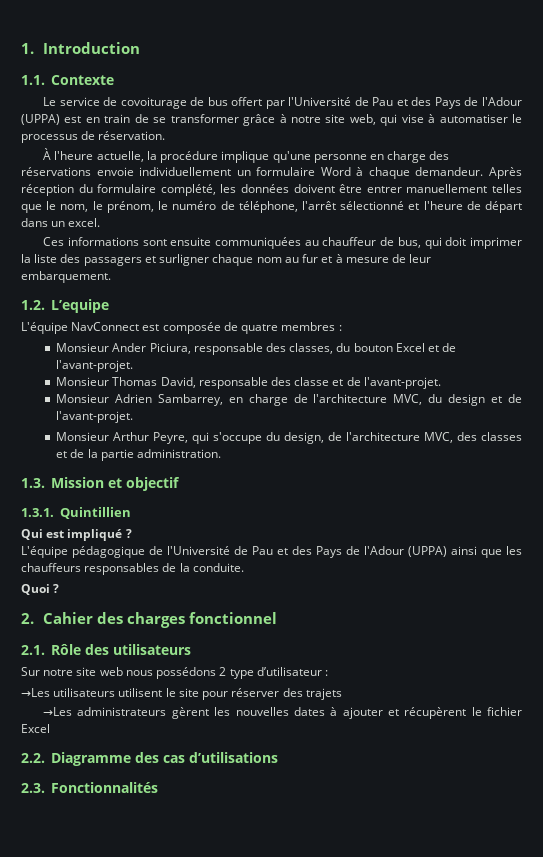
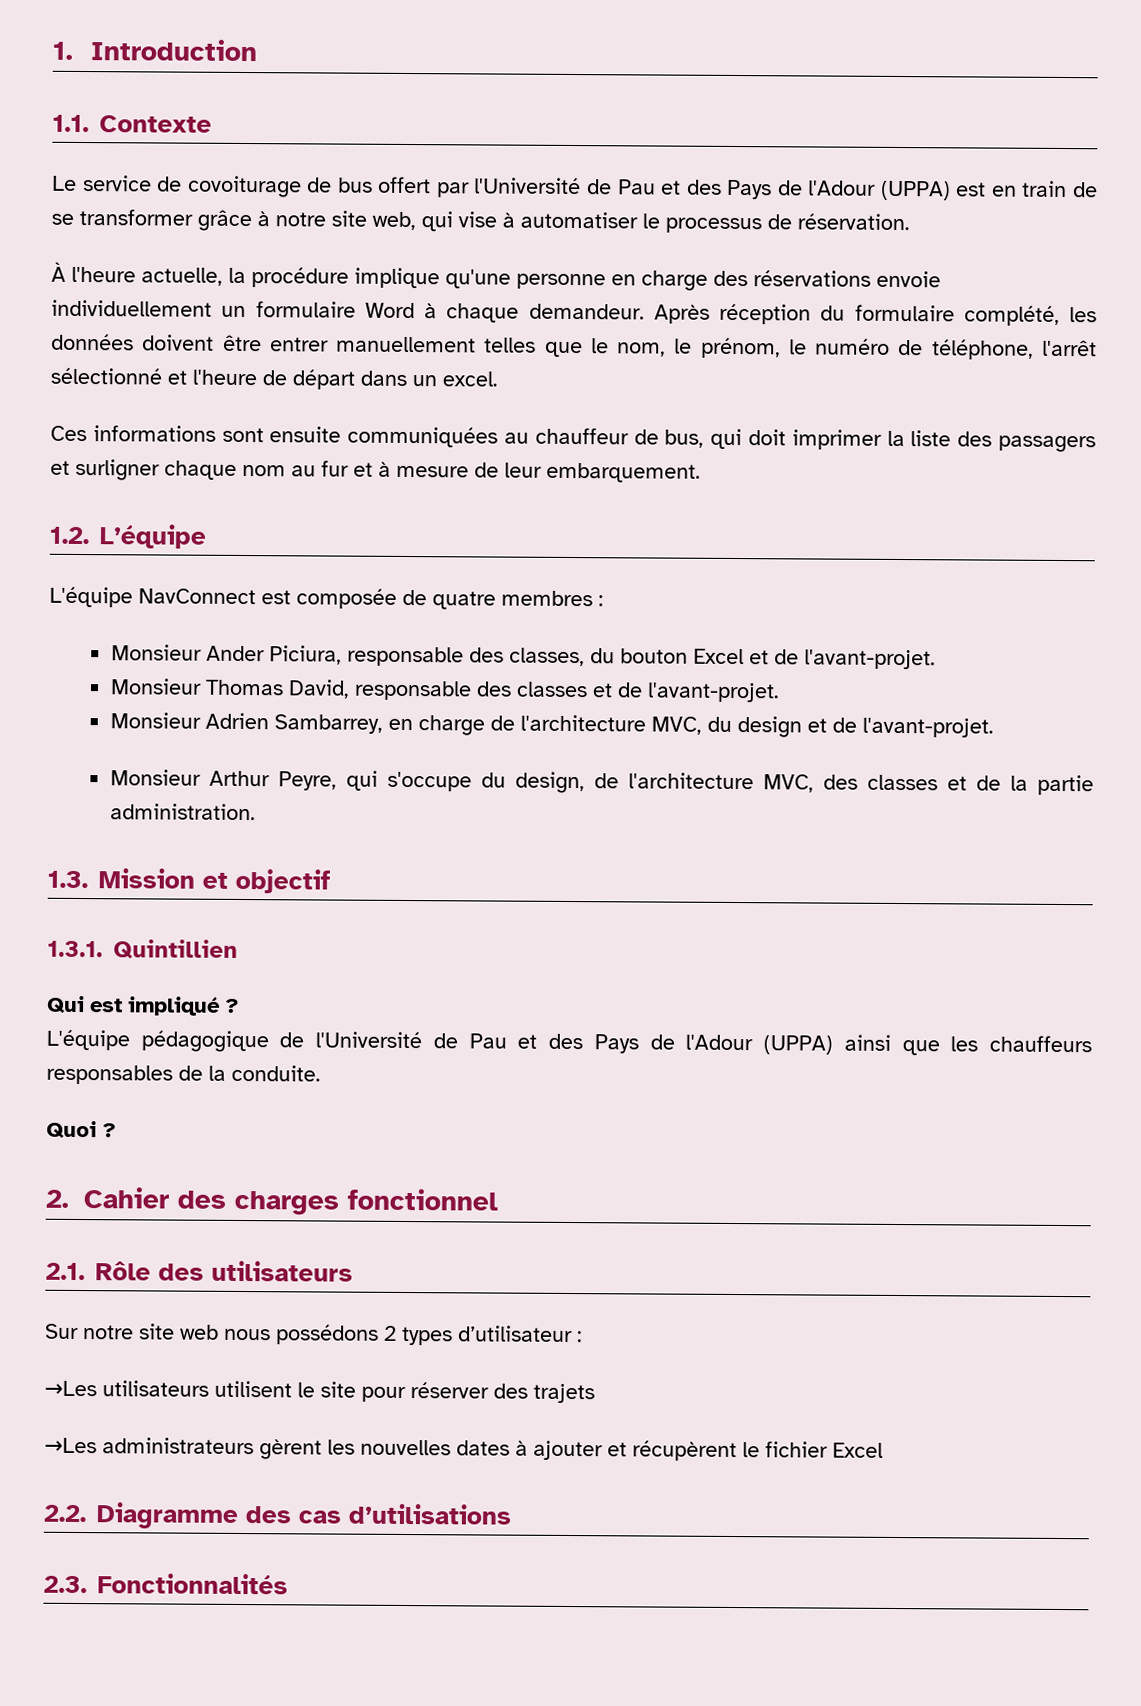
[51,299,109,313] L’equipe -> [99,524,206,549] L’équipe
[294,377,330,386] classe -> [516,681,589,698] classes
[229,669,254,679] type -> [401,1326,453,1346] types

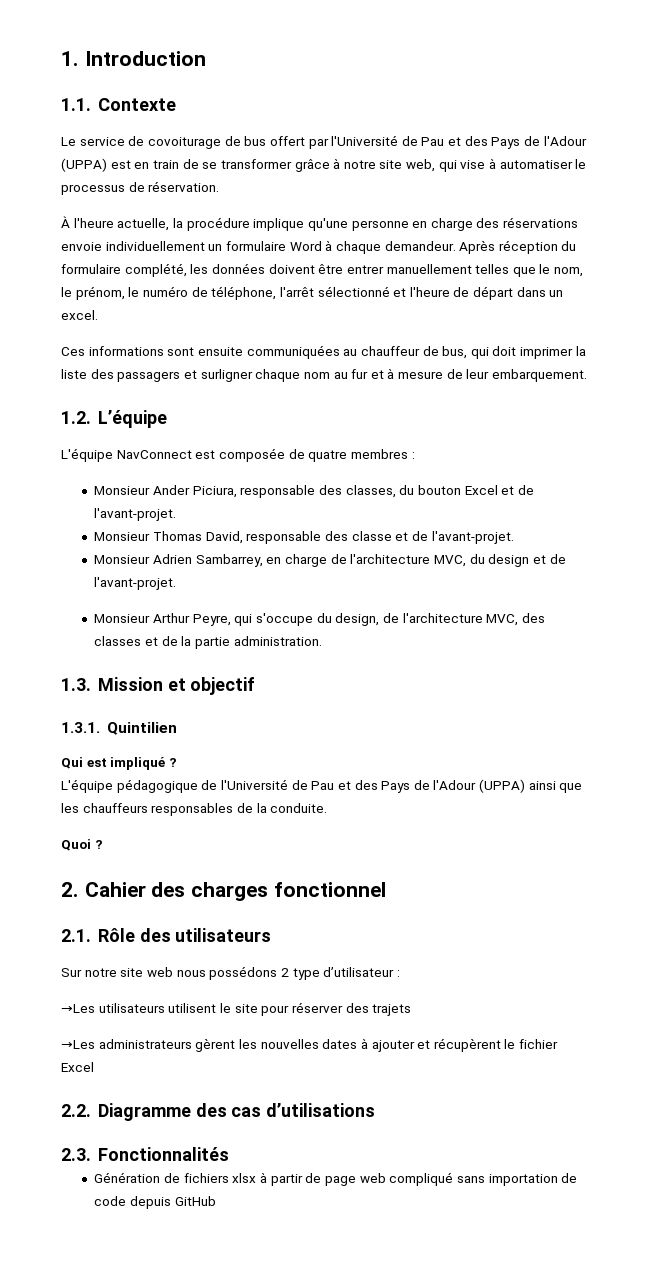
[516,681,589,698] classes -> [351,531,392,541] classe
[113,939,238,960] Quintillien -> [106,722,177,735] Quintilien
[401,1326,453,1346] types -> [292,968,320,980] type
(288, 1584) none -> [94,1172,578,1186] [94,1196,216,1209] // Génération de fichiers xlsx à partir de page web compliqué sans importation de code depuis GitHub

